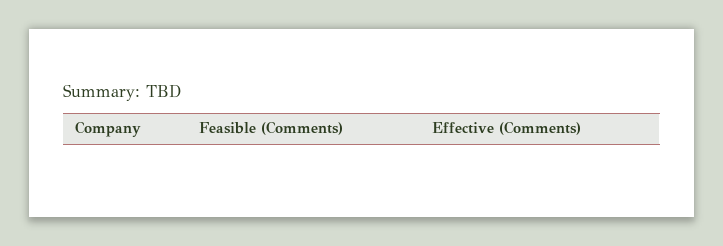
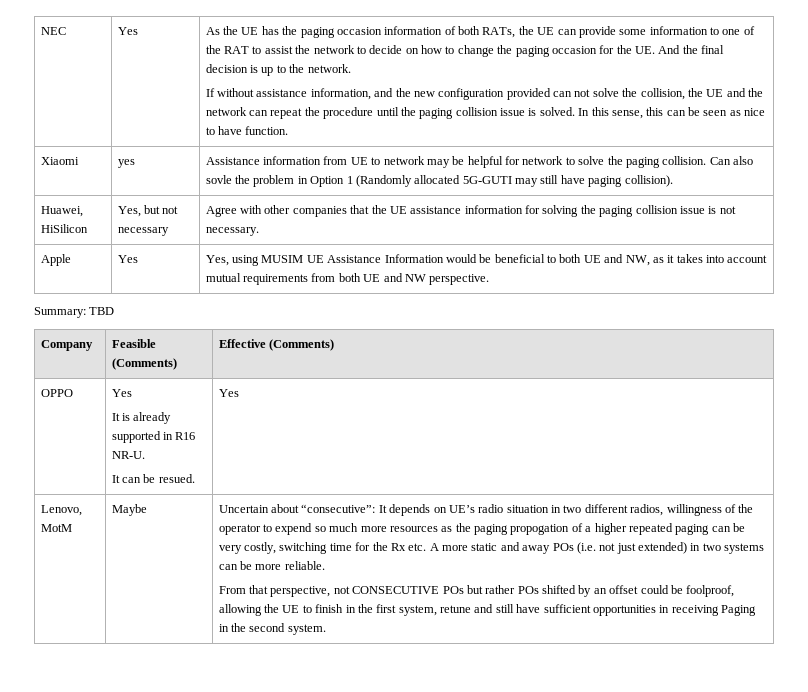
(63, 92) none -> [40,27,66,35] [117,27,138,35] [205,26,755,38] [205,45,725,57] [205,64,351,76] [205,88,764,100] [205,107,766,119] [205,126,289,135] [40,157,79,165] [117,159,135,168] [205,156,754,168] [205,175,673,187] [40,206,83,217] [40,224,88,233] [117,205,179,217] [117,227,169,236] [205,205,736,217] [205,227,259,236] [40,254,71,266] [117,255,138,263] [205,254,768,266] [205,273,490,285] NEC | Yes | As the UE has the paging occasion information of both RATs, the UE can provide some information to one of the RAT to assist the network to decide on how to change the paging occasion for the UE. And the final decision is up to the network. // If without assistance information, and the new configuration provided can not solve the collision, the UE and the network can repeat the procedure until the paging collision issue is solved. In this sense, this can be seen as nice to have function. // Xiaomi | yes | Assistance information from UE to network may be helpful for network to solve the paging collision. Can also sovle the problem in Option 1 (Randomly allocated 5G-GUTI may still have paging collision). // Huawei, HiSilicon | Yes, but not necessary | Agree with other companies that the UE assistance information for solving the paging collision issue is not necessary. // Apple | Yes | Yes, using MUSIM UE Assistance Information would be beneficial to both UE and NW, as it takes into account mutual requirements from both UE and NW perspective. //
(582, 128) none -> [40,389,73,397] [111,389,132,397] [111,412,172,424] [111,431,196,443] [111,451,145,459] [111,474,195,483] [218,389,239,397] [40,505,82,516] [40,524,72,532] [111,504,147,516] [218,504,754,516] [218,523,746,535] [218,542,765,554] [218,561,325,570] [218,585,735,597] [218,604,757,616] [218,623,326,635] // OPPO | Yes // It is already supported in R16 NR-U. // It can be resued. | Yes // Lenovo, MotM | Maybe | Uncertain about “consecutive”: It depends on UE’s radio situation in two different radios, willingness of the operator to expend so much more resources as the paging propogation of a higher repeated paging can be very costly, switching time for the Rx etc. A more static and away POs (i.e. not just extended) in two systems can be more reliable. // From that perspective, not CONSECUTIVE POs but rather POs shifted by an offset could be foolproof, allowing the UE to finish in the first system, retune and still have sufficient opportunities in receiving Paging in the second system.

